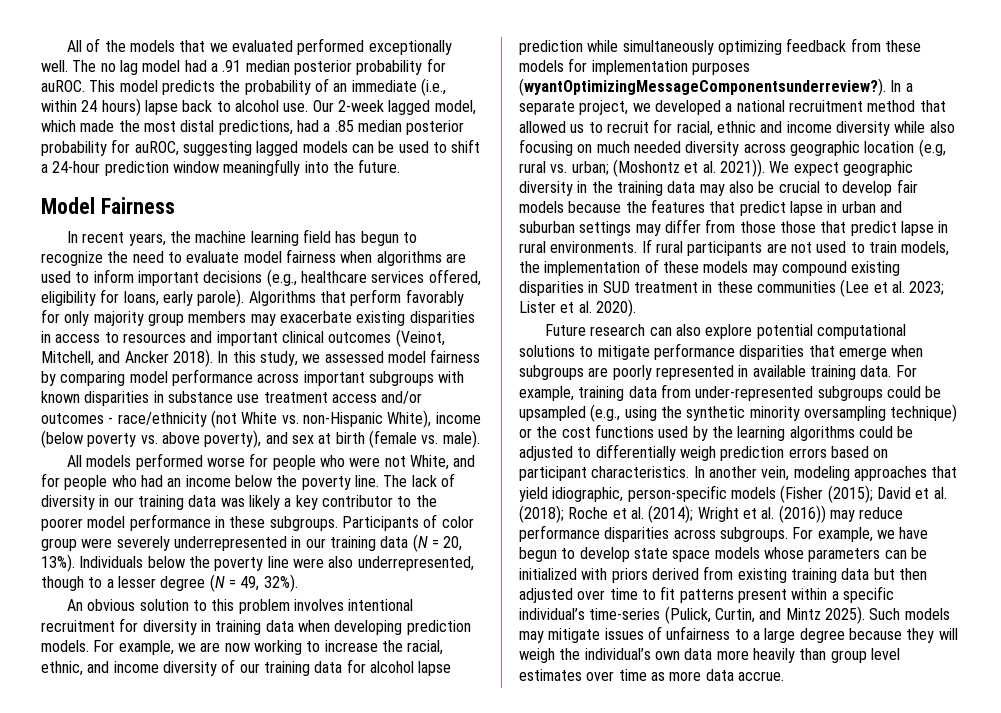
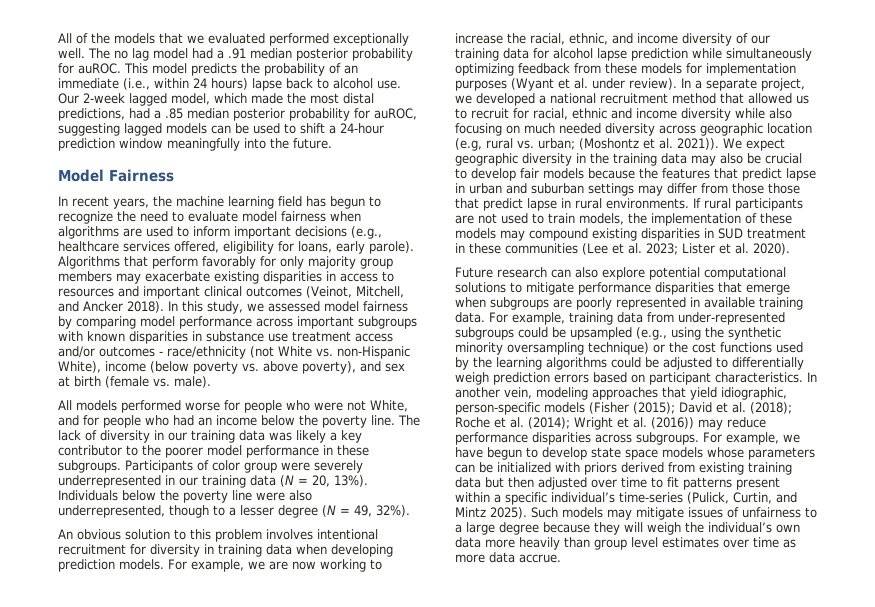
[519,78,886,96] (wyantOptimizingMessageComponentsunderreview?). -> [511,78,677,91] (Wyant et al. under review).

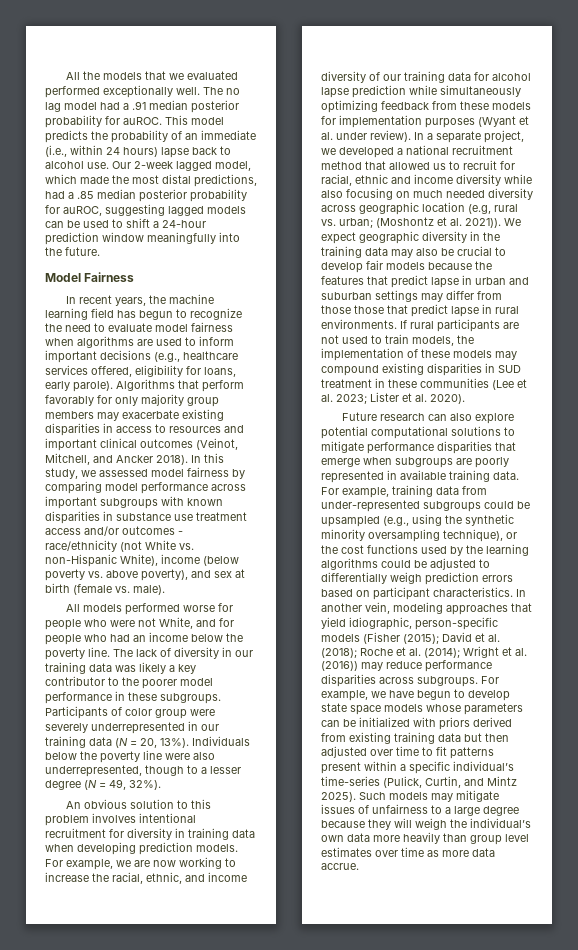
[58,33,88,44] All of -> [65,72,80,80] All
[588,342,649,355] technique) -> [443,529,503,542] technique),

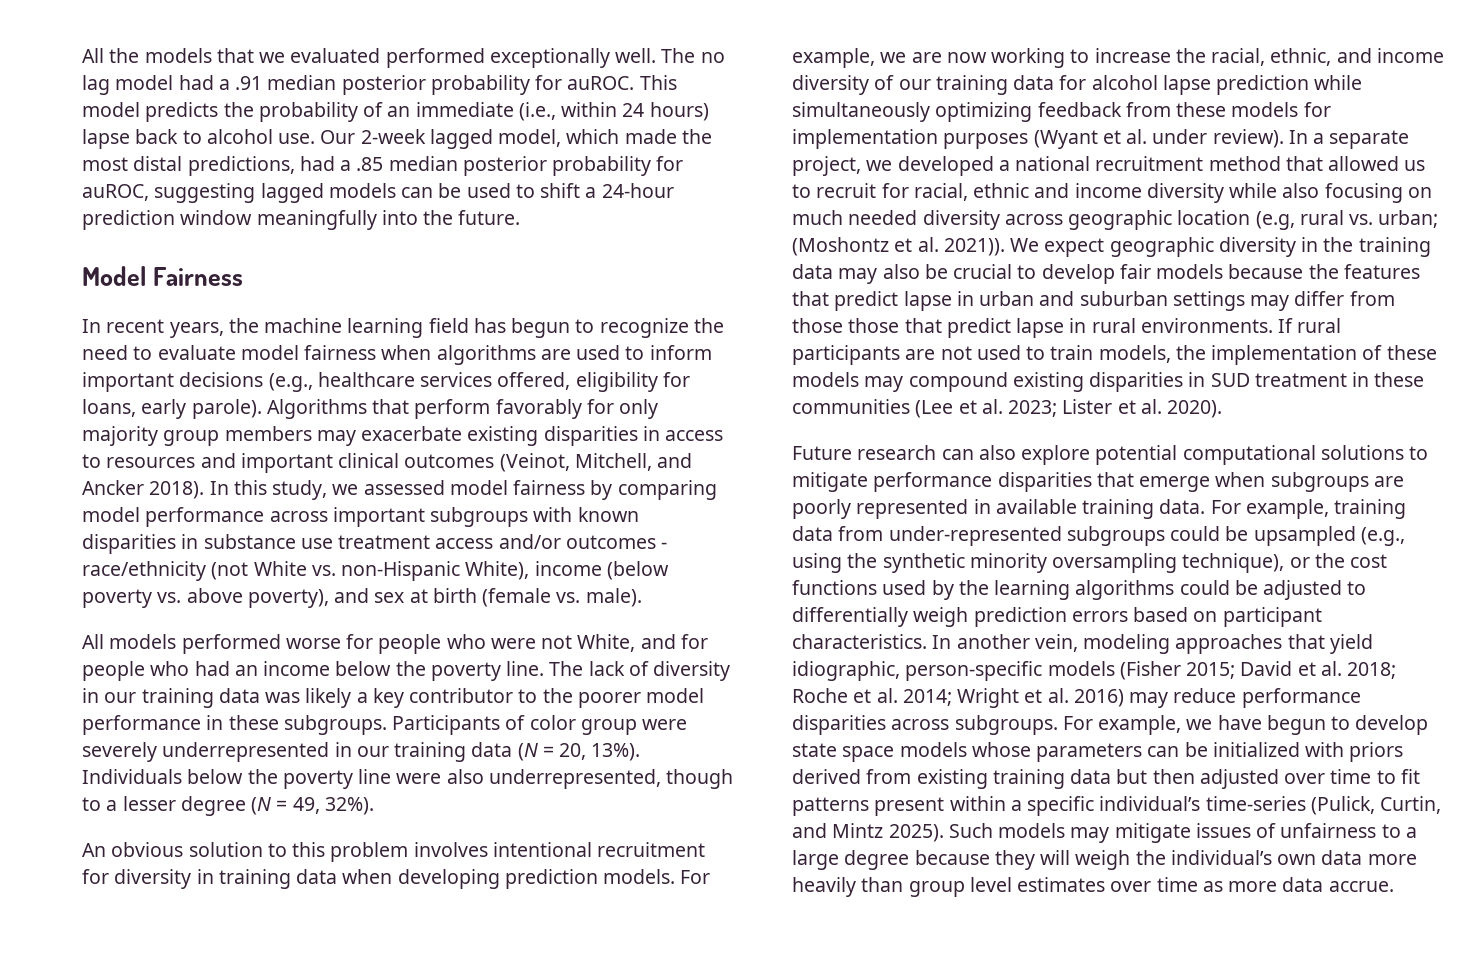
[403,634,439,644] (2015); -> [1186,662,1236,679] 2015;
[321,648,357,658] (2018); -> [1347,662,1397,679] 2018;
[424,648,460,658] (2014); -> [902,689,952,706] 2014;
[321,661,358,671] (2016)) -> [1073,689,1124,707] 2016)

